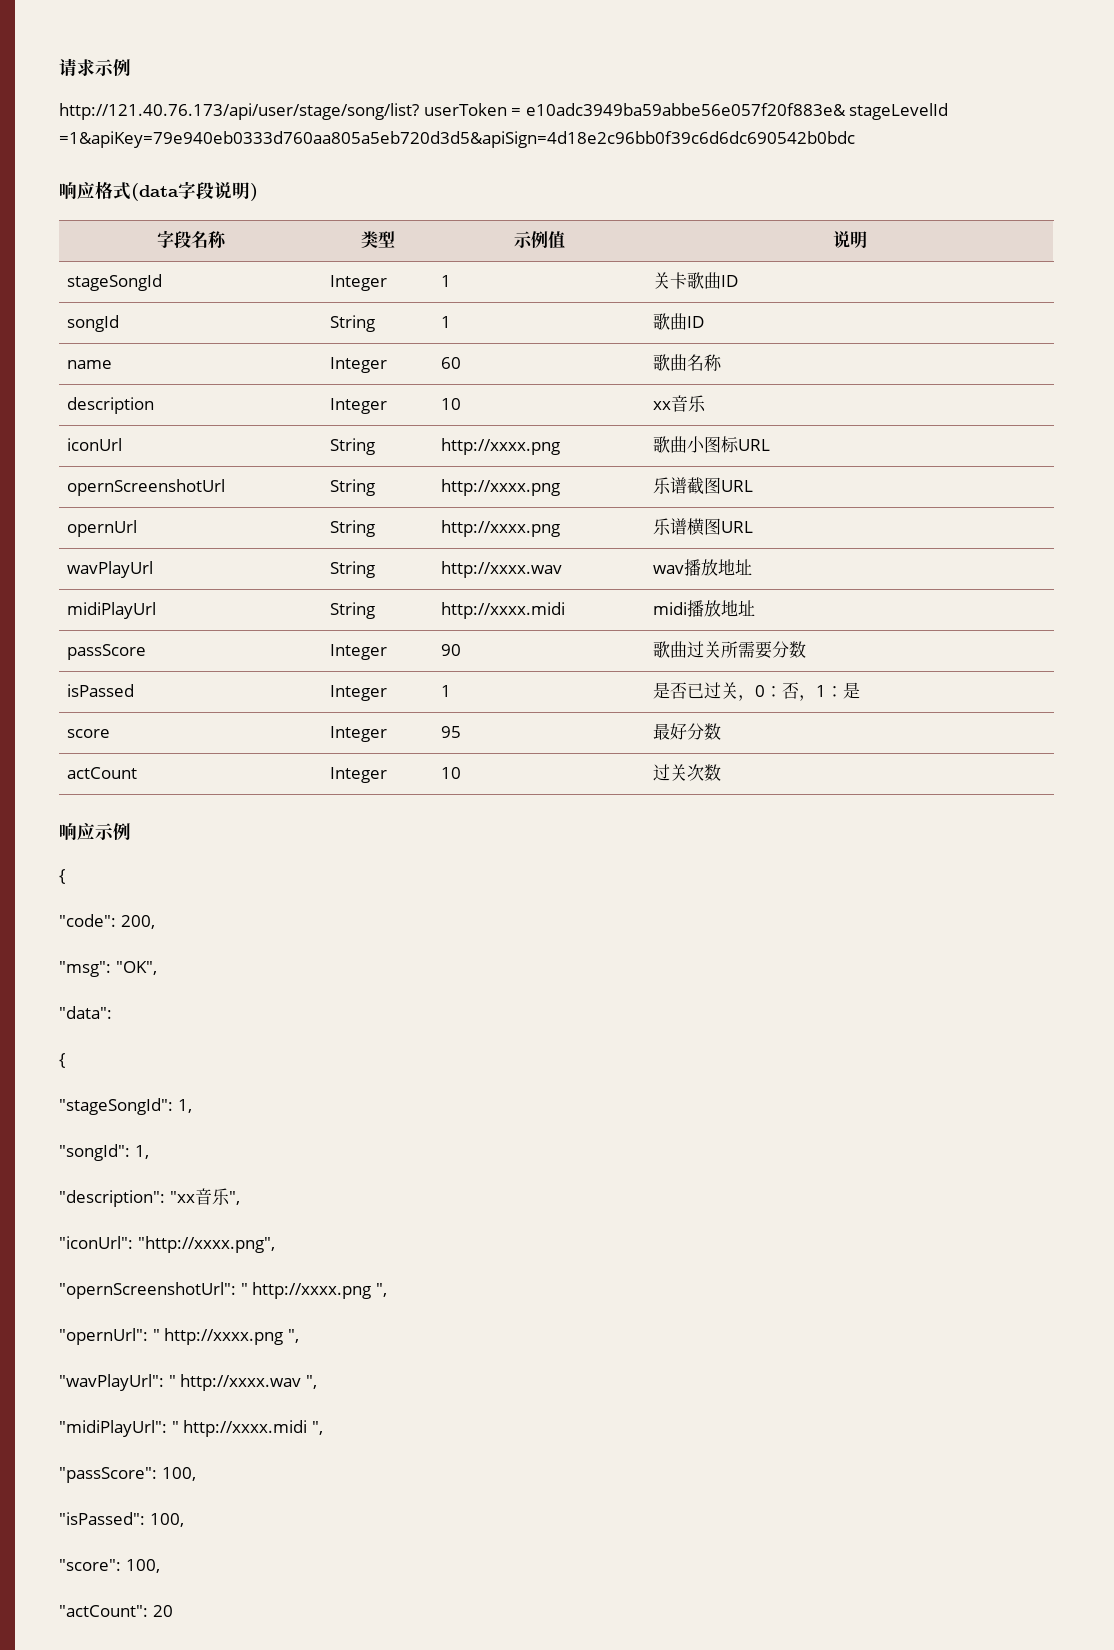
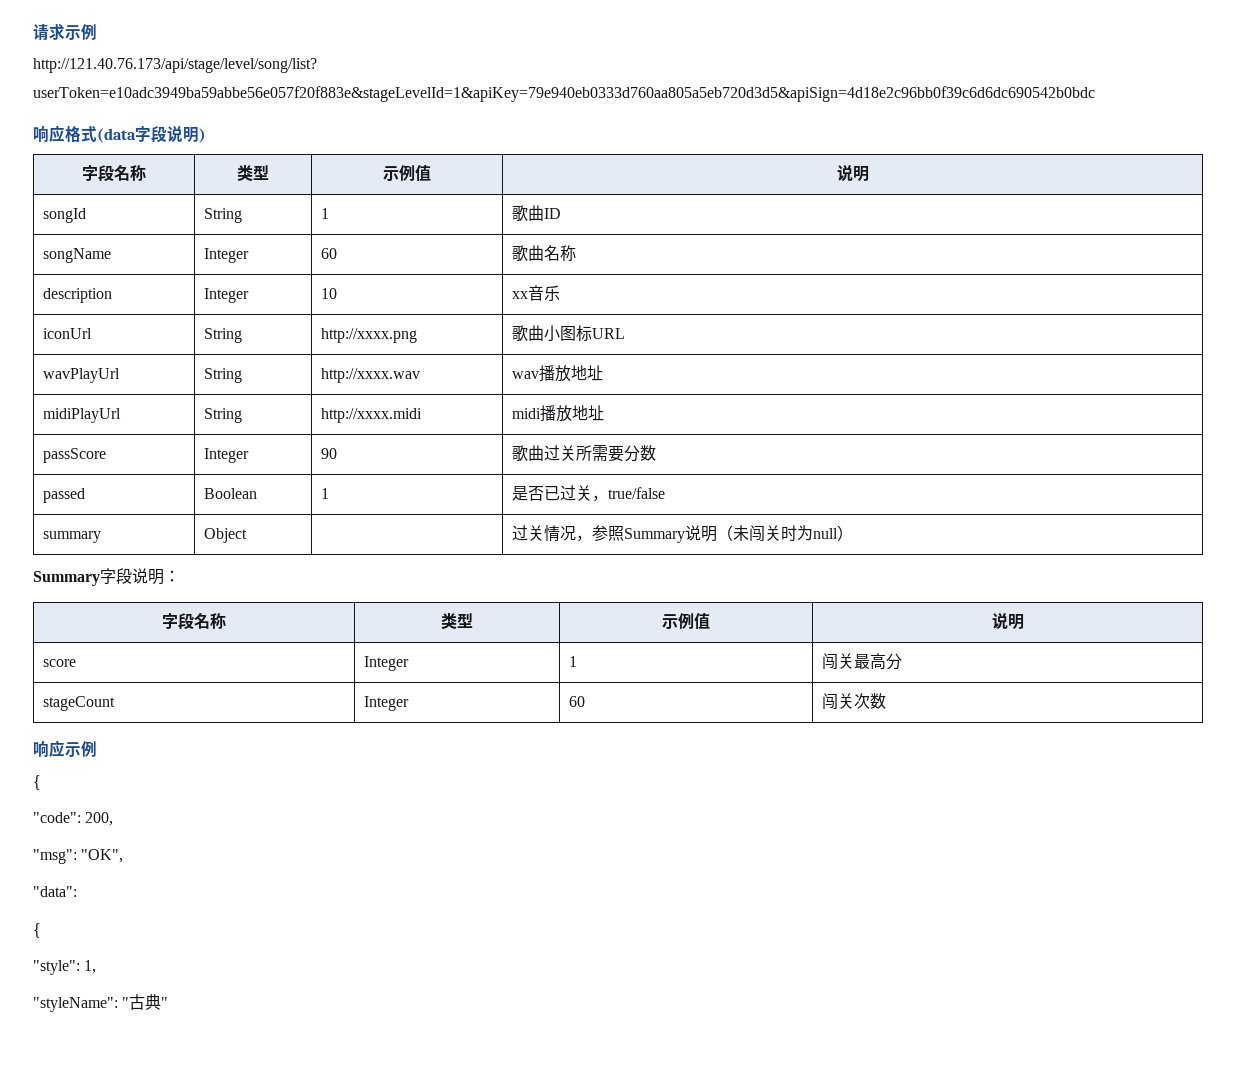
[59,103,949,120] [59,131,855,148] http://121.40.76.173/api/user/stage/song/list? userToken = e10adc3949ba59abbe56e057f20f883e& stageLevelId =1&apiKey=79e940eb0333d760aa805a5eb720d3d5&apiSign=4d18e2c96bb0f39c6d6dc690542b0bdc -> [33,58,317,73] [33,86,1095,102] http://121.40.76.173/api/stage/level/song/list? userToken=e10adc3949ba59abbe56e057f20f883e&stageLevelId=1&apiKey=79e940eb0333d760aa805a5eb720d3d5&apiSign=4d18e2c96bb0f39c6d6dc690542b0bdc
[66,274,162,291] [329,275,387,291] [440,275,451,287] [652,272,738,289] // stageSongId | Integer | 1 | 关卡歌曲ID -> (869, 174) none
[66,360,112,369] name -> [42,248,111,263] songName
[66,479,225,496] [329,479,375,496] [440,479,560,496] [652,477,753,495] [66,520,137,537] [329,520,375,537] [440,520,560,537] [652,518,753,536] // opernScreenshotUrl | String | http://xxxx.png | 乐谱截图URL // opernUrl | String | http://xxxx.png | 乐谱横图URL -> (625, 333) none
[66,684,134,697] [329,685,387,701] isPassed | Integer -> [42,488,85,503] [203,488,257,499] passed | Boolean
[754,682,860,701] 0：否，1：是 -> [607,487,665,499] [42,531,101,543] [203,528,247,543] [511,525,853,543] [33,568,180,586] [162,613,226,630] [441,613,473,629] [662,613,710,629] [991,613,1024,630] true/false // summary | Object | | 过关情况，参照Summary说明（未闯关时为null） // Summary字段说明： // 字段名称 | 类型 | 示例值 | 说明
[440,726,461,738] [652,723,721,740] [66,767,137,779] [329,767,387,783] [440,767,461,779] [652,764,670,781] 95 | 最好分数 // actCount | Integer | 10 | 过 -> [568,656,577,667] [821,653,902,670] [42,696,115,711] [363,696,409,711] [568,696,585,707] [821,693,838,710] 1 | 闯关最高分 // stageCount | Integer | 60 | 闯
[59,1098,192,1115] [59,1144,149,1161] [59,1188,240,1207] [59,1236,275,1253] [59,1282,387,1299] [59,1328,299,1345] [59,1374,317,1391] [59,1420,323,1437] [59,1467,196,1483] [59,1512,184,1527] [59,1559,160,1573] [59,1605,173,1617] "stageSongId": 1, // "songId": 1, // "description": "xx音乐", // "iconUrl": "http://xxxx.png", // "opernScreenshotUrl": " http://xxxx.png ", // "opernUrl": " http://xxxx.png ", // "wavPlayUrl": " http://xxxx.wav ", // "midiPlayUrl": " http://xxxx.midi ", // "passScore": 100, // "isPassed": 100, // "score": 100, // "actCount": 20 -> [33,960,97,975] [33,994,169,1012] "style": 1, // "styleName": "古典"

